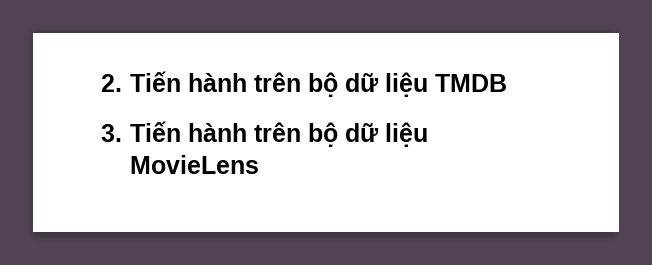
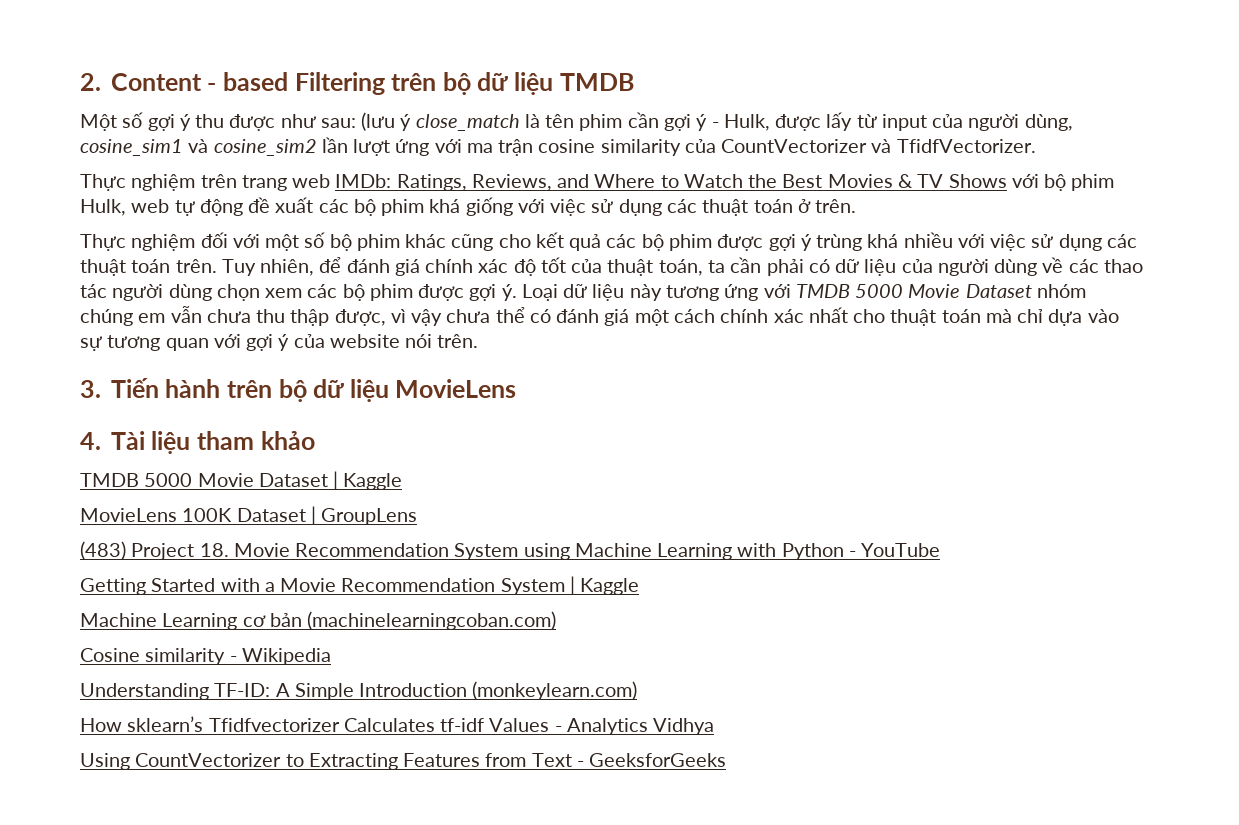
[130,71,247,92] Tiến hành -> [110,72,385,95] Content - based Filtering
(507, 83) none -> [80,112,1073,131] [80,137,1036,156] [80,174,1115,191] [80,197,857,216] [80,232,1137,251] [80,257,1143,276] [80,284,1086,301] [80,306,1119,326] [80,334,479,351] // Một số gợi ý thu được như sau: (lưu ý close_match là tên phim cần gợi ý - Hulk, được lấy từ input của người dùng, cosine_sim1 và cosine_sim2 lần lượt ứng với ma trận cosine similarity của CountVectorizer và TfidfVectorizer. // Thực nghiệm trên trang web IMDb: Ratings, Reviews, and Where to Watch the Best Movies & TV Shows với bộ phim Hulk, web tự động đề xuất các bộ phim khá giống với việc sử dụng các thuật toán ở trên. // Thực nghiệm đối với một số bộ phim khác cũng cho kết quả các bộ phim được gợi ý trùng khá nhiều với việc sử dụng các thuật toán trên. Tuy nhiên, để đánh giá chính xác độ tốt của thuật toán, ta cần phải có dữ liệu của người dùng về các thao tác người dùng chọn xem các bộ phim được gợi ý. Loại dữ liệu này tương ứng với TMDB 5000 Movie Dataset nhóm chúng em vẫn chưa thu thập được, vì vậy chưa thể có đánh giá một cách chính xác nhất cho thuật toán mà chỉ dựa vào sự tương quan với gợi ý của website nói trên.
(259, 164) none -> [80,431,315,454] [80,471,403,490] [80,506,418,525] [80,541,941,560] [80,576,640,595] [80,611,557,630] [80,648,331,665] [80,681,638,700] [80,716,715,735] [80,753,727,770] // 4. Tài liệu tham khảo // TMDB 5000 Movie Dataset | Kaggle // MovieLens 100K Dataset | GroupLens // (483) Project 18. Movie Recommendation System using Machine Learning with Python - YouTube // Getting Started with a Movie Recommendation System | Kaggle // Machine Learning cơ bản (machinelearningcoban.com) // Cosine similarity - Wikipedia // Understanding TF-ID: A Simple Introduction (monkeylearn.com) // How sklearn’s Tfidfvectorizer Calculates tf-idf Values - Analytics Vidhya // Using CountVectorizer to Extracting Features from Text - GeeksforGeeks

